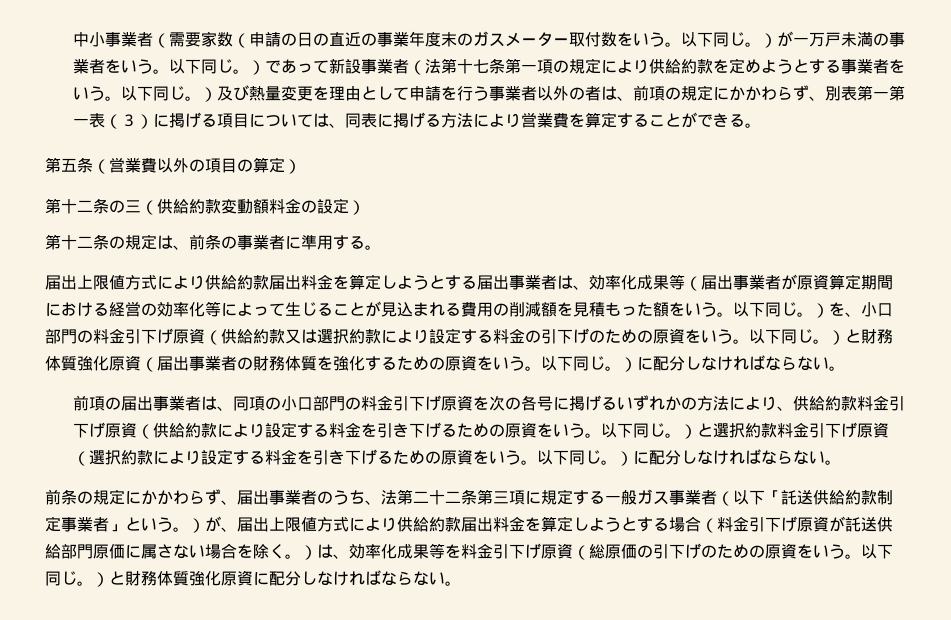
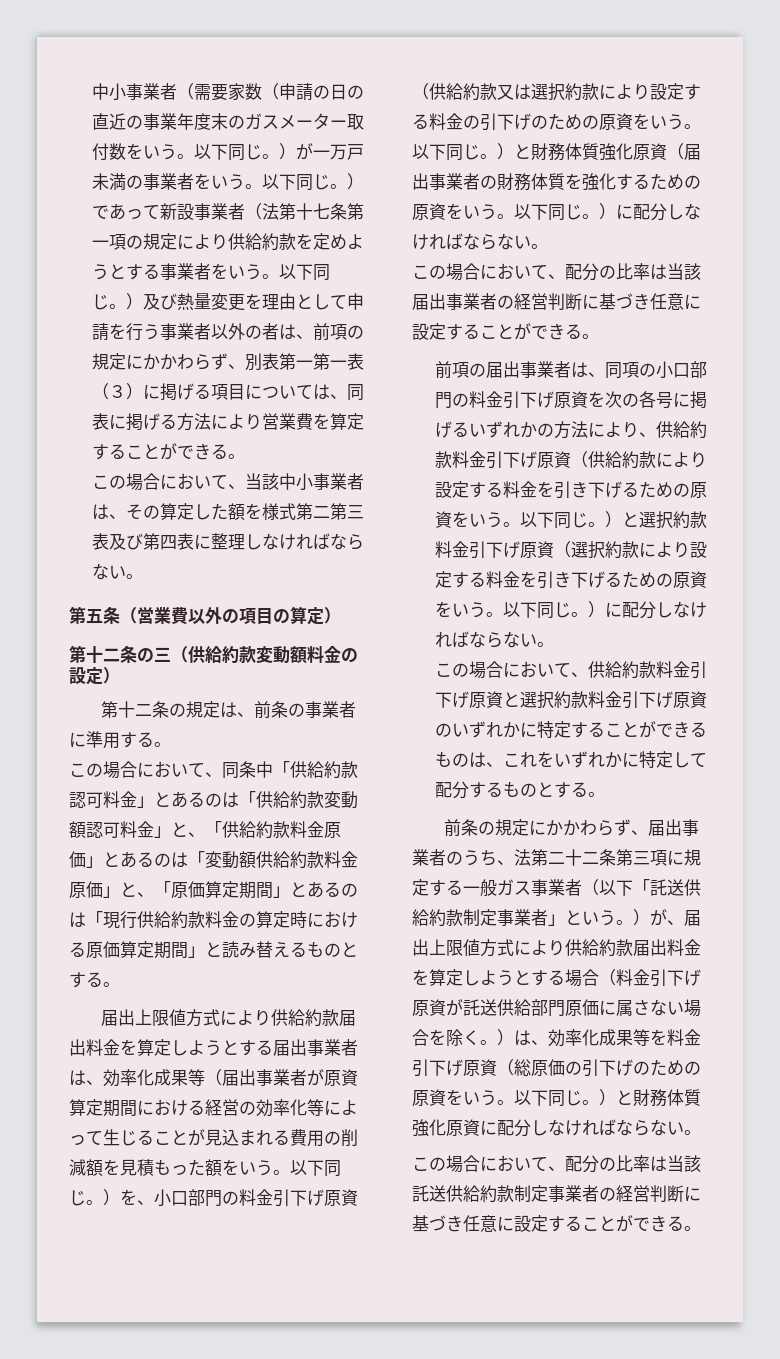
(761, 125) none -> [92,473,365,491] [92,503,365,520] [92,533,365,550] [92,563,144,580] // この場合において、当該中小事業者は、その算定した額を様式第二第三表及び第四表に整理しなければならない。
(381, 247) none -> [69,761,358,779] [69,791,358,809] [69,821,341,839] [69,851,358,869] [69,881,358,899] [69,911,358,929] [69,941,358,959] [69,972,120,988] // この場合において、同条中「供給約款認可料金」とあるのは「供給約款変動額認可料金」と、「供給約款料金原価」とあるのは「変動額供給約款料金原価」と、「原価算定期間」とあるのは「現行供給約款料金の算定時における原価算定期間」と読み替えるものとする。
(845, 368) none -> [412,263,701,281] [412,293,701,310] [412,323,599,340] // この場合において、配分の比率は当該届出事業者の経営判断に基づき任意に設定することができる。
(841, 462) none -> [435,661,708,679] [435,691,708,709] [435,721,708,738] [435,751,708,768] [435,781,606,799] // この場合において、供給約款料金引下げ原資と選択約款料金引下げ原資のいずれかに特定することができるものは、これをいずれかに特定して配分するものとする。
(461, 583) none -> [412,1155,701,1173] [412,1185,701,1203] [412,1215,701,1232] // この場合において、配分の比率は当該託送供給約款制定事業者の経営判断に基づき任意に設定することができる。

